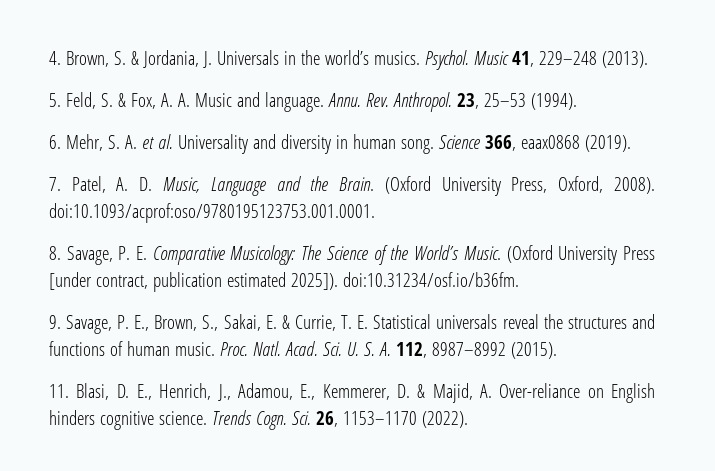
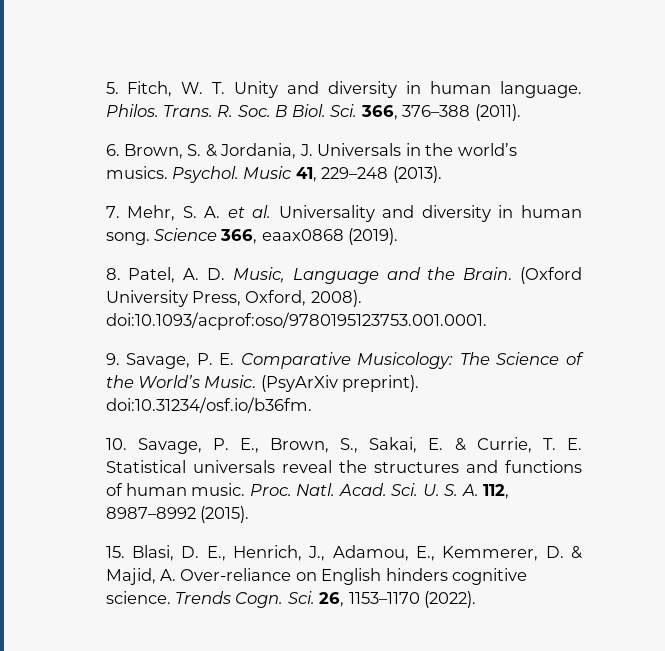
[48,51,61,65] 4. -> [105,81,582,98] [105,104,521,121] [105,144,120,156] 5. Fitch, W. T. Unity and diversity in human language. Philos. Trans. R. Soc. B Biol. Sci. 366, 376–388 (2011). // 6.
[48,92,577,112] [48,135,61,149] 5. Feld, S. & Fox, A. A. Music and language. Annu. Rev. Anthropol. 23, 25–53 (1994). // 6. -> [105,206,120,218] 7.
[48,177,61,191] 7. -> [105,268,121,280] 8.
[48,246,61,260] 8. -> [105,353,120,365] 9.
[506,245,655,265] [48,272,338,292] (Oxford University Press [under contract, publication estimated 2025]). -> [260,375,420,392] (PsyArXiv preprint).
[48,315,61,329] 9. -> [105,438,127,450] 10.
[48,384,69,398] 11. -> [105,546,125,558] 15.

